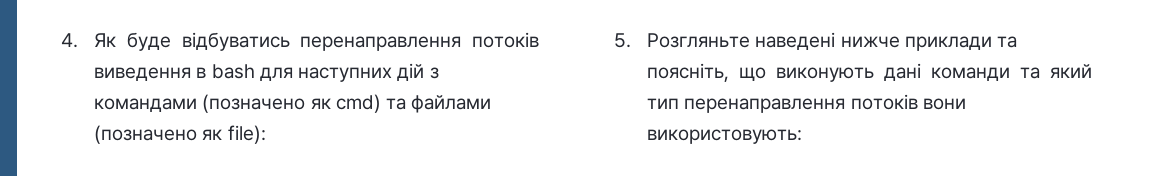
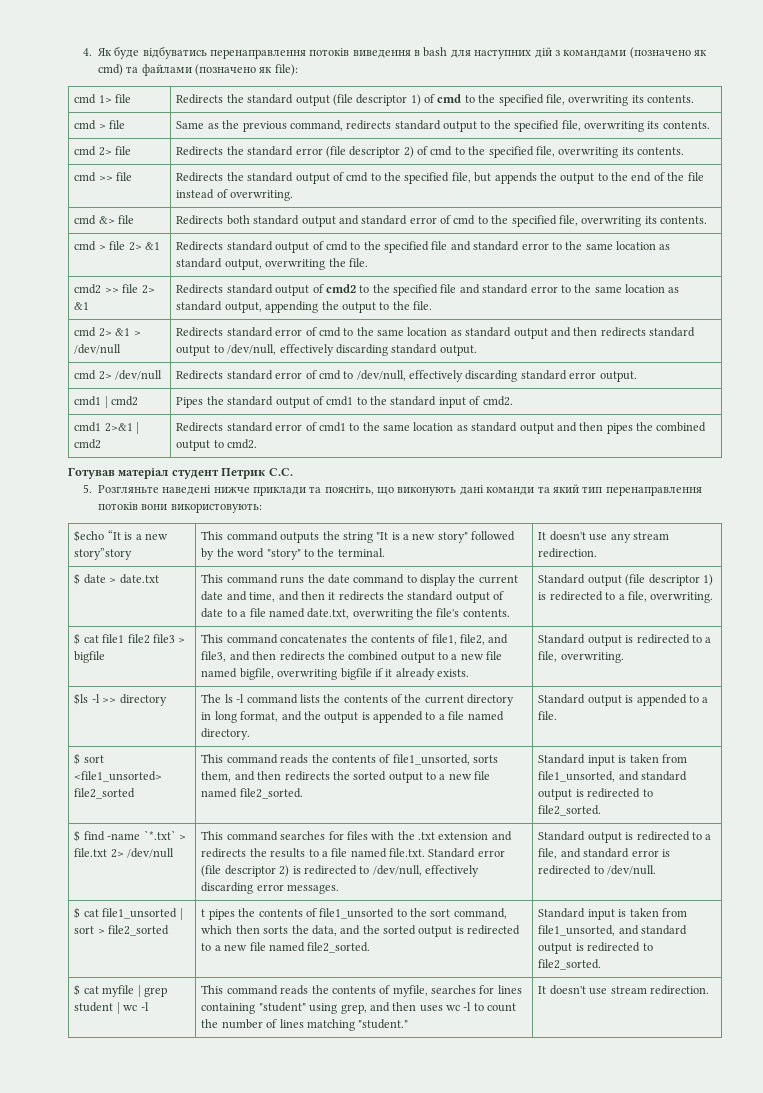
(266, 134) none -> [74,94,132,104] [176,94,695,106] [74,120,126,130] [176,120,710,132] [74,146,132,156] [176,146,685,158] [74,172,133,182] [176,172,704,184] [176,189,294,201] [74,215,135,225] [176,215,708,227] [74,241,160,251] [176,241,671,253] [176,258,368,270] [74,284,155,294] [74,302,90,310] [176,284,680,296] [176,301,433,313] [74,327,141,337] [74,344,122,354] [176,327,696,339] [176,344,477,356] [74,370,163,380] [176,370,637,382] [74,396,139,408] [176,396,513,408] [74,422,140,434] [74,439,102,449] [176,422,707,434] [176,439,258,451] [68,467,293,479] // cmd 1> file | Redirects the standard output (file descriptor 1) of cmd to the specified file, overwriting its contents. // cmd > file | Same as the previous command, redirects standard output to the specified file, overwriting its contents. // cmd 2> file | Redirects the standard error (file descriptor 2) of cmd to the specified file, overwriting its contents. // cmd >> file | Redirects the standard output of cmd to the specified file, but appends the output to the end of the file instead of overwriting. // cmd &> file | Redirects both standard output and standard error of cmd to the specified file, overwriting its contents. // cmd > file 2> &1 | Redirects standard output of cmd to the specified file and standard error to the same location as standard output, overwriting the file. // cmd2 >> file 2> &1 | Redirects standard output of cmd2 to the specified file and standard error to the same location as standard output, appending the output to the file. // cmd 2> &1 > /dev/null | Redirects standard error of cmd to the same location as standard output and then redirects standard output to /dev/null, effectively discarding standard output. // cmd 2> /dev/null | Redirects standard error of cmd to /dev/null, effectively discarding standard error output. // cmd1 | cmd2 | Pipes the standard output of cmd1 to the standard input of cmd2. // cmd1 2>&1 | cmd2 | Redirects standard error of cmd1 to the same location as standard output and then pipes the combined output to cmd2. // Готував матеріал студент Петрик С.С.
(803, 136) none -> [74,530,168,542] [74,548,133,560] [201,531,516,543] [201,548,385,560] [538,531,669,543] [538,548,598,558] [74,573,159,585] [201,574,518,586] [201,591,505,603] [201,608,510,620] [538,574,713,586] [538,591,714,603] [74,633,186,645] [74,651,106,663] [201,634,509,645] [201,651,503,663] [201,668,470,680] [538,634,712,646] [538,651,624,663] [74,693,167,706] [201,694,515,706] [201,711,504,723] [201,728,251,740] [538,694,709,706] [538,711,558,720] [74,753,104,765] [74,771,163,782] [74,788,136,799] [201,754,499,765] [201,771,491,783] [201,788,303,799] [538,754,687,766] [538,771,688,782] [538,788,653,800] [538,805,602,816] [74,830,186,842] [74,848,175,858] [201,831,512,841] [201,848,505,858] [201,865,480,877] [201,882,340,894] [538,831,712,843] [538,848,670,859] [538,865,657,875] [74,907,183,920] [74,925,170,936] [201,908,507,920] [201,925,521,937] [201,942,371,953] [538,908,687,920] [538,925,688,936] [538,942,653,954] [538,959,602,970] [74,984,167,997] [74,1002,149,1014] [201,985,522,997] [201,1002,517,1014] [201,1019,409,1031] [538,985,709,995] // $echo “It is a new story”story | This command outputs the string "It is a new story" followed by the word "story" to the terminal. | It doesn't use any stream redirection. // $ date > date.txt | This command runs the date command to display the current date and time, and then it redirects the standard output of date to a file named date.txt, overwriting the file's contents. | Standard output (file descriptor 1) is redirected to a file, overwriting. // $ cat file1 file2 file3 > bigfile | This command concatenates the contents of file1, file2, and file3, and then redirects the combined output to a new file named bigfile, overwriting bigfile if it already exists. | Standard output is redirected to a file, overwriting. // $ls -l >> directory | The ls -l command lists the contents of the current directory in long format, and the output is appended to a file named directory. | Standard output is appended to a file. // $ sort <file1_unsorted> file2_sorted | This command reads the contents of file1_unsorted, sorts them, and then redirects the sorted output to a new file named file2_sorted. | Standard input is taken from file1_unsorted, and standard output is redirected to file2_sorted. // $ find -name `*.txt` > file.txt 2> /dev/null | This command searches for files with the .txt extension and redirects the results to a file named file.txt. Standard error (file descriptor 2) is redirected to /dev/null, effectively discarding error messages. | Standard output is redirected to a file, and standard error is redirected to /dev/null. // $ cat file1_unsorted | sort > file2_sorted | t pipes the contents of file1_unsorted to the sort command, which then sorts the data, and the sorted output is redirected to a new file named file2_sorted. | Standard input is taken from file1_unsorted, and standard output is redirected to file2_sorted. // $ cat myfile | grep student | wc -l | This command reads the contents of myfile, searches for lines containing "student" using grep, and then uses wc -l to count the number of lines matching "student." | It doesn't use stream redirection.

